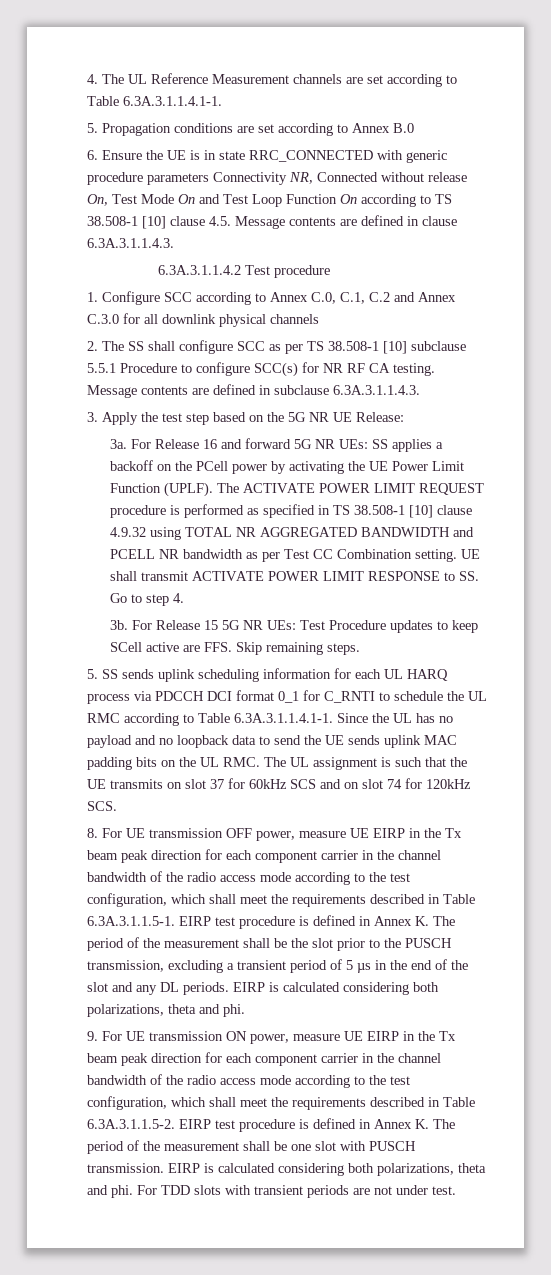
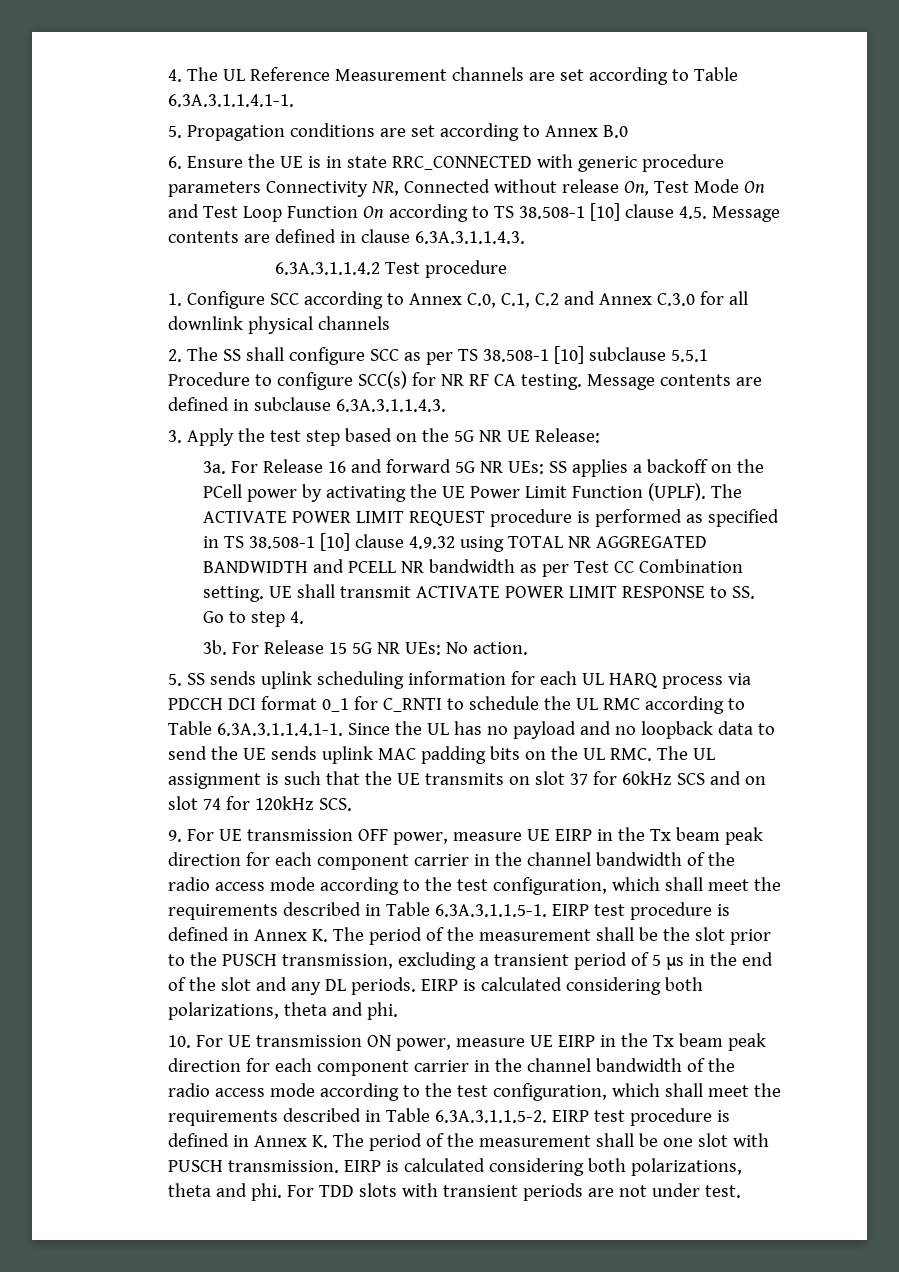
[300,620,479,633] [110,642,361,655] Test Procedure updates to keep SCell active are FFS. Skip remaining steps. -> [446,642,529,655] No action.
[86,828,98,838] 8. -> [167,830,182,842] 9.
[86,1031,98,1041] 9. -> [167,1035,191,1048] 10.

